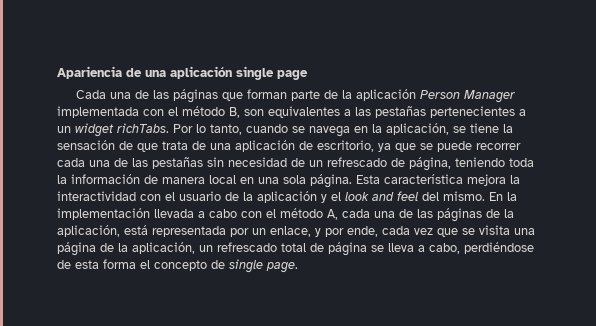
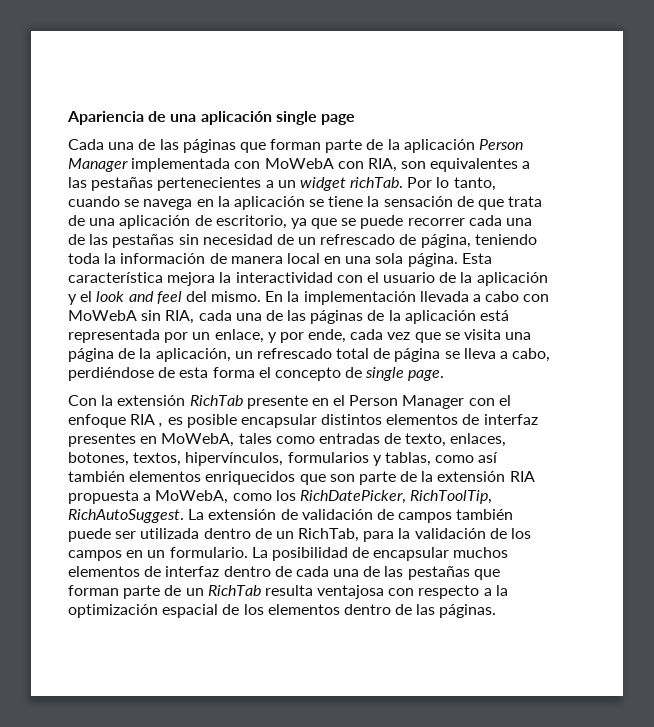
[168,106,240,118] el método B, -> [264,158,397,172] MoWebA con RIA,
[117,123,169,133] richTabs. -> [350,177,404,188] richTab.
[386,123,449,135] aplicación, -> [233,196,305,210] aplicación
[266,208,338,220] el método A, -> [68,310,195,324] MoWebA sin RIA,
[57,225,120,237] aplicación, -> [404,310,476,324] aplicación
(298, 267) none -> [68,395,511,409] [68,414,538,428] [68,433,507,447] [68,452,499,466] [68,471,535,485] [68,490,493,504] [68,509,514,523] [68,528,532,542] [68,547,509,561] [68,566,500,580] [68,585,508,599] [68,604,497,618] // Con la extensión RichTab presente en el Person Manager con el enfoque RIA , es posible encapsular distintos elementos de interfaz presentes en MoWebA, tales como entradas de texto, enlaces, botones, textos, hipervínculos, formularios y tablas, como así también elementos enriquecidos que son parte de la extensión RIA propuesta a MoWebA, como los RichDatePicker, RichToolTip, RichAutoSuggest. La extensión de validación de campos también puede ser utilizada dentro de un RichTab, para la validación de los campos en un formulario. La posibilidad de encapsular muchos elementos de interfaz dentro de cada una de las pestañas que forman parte de un RichTab resulta ventajosa con respecto a la optimización espacial de los elementos dentro de las páginas.

